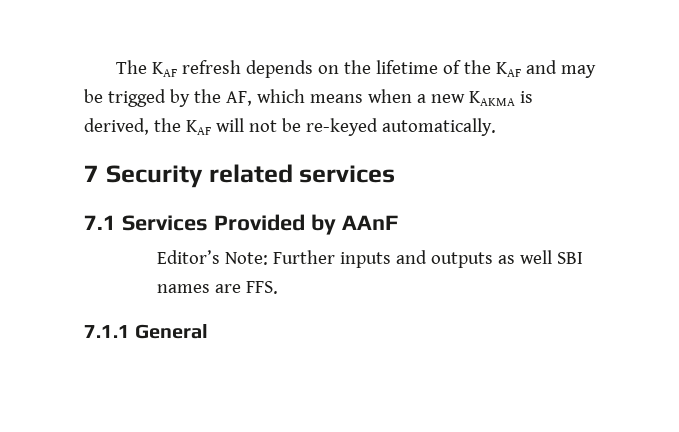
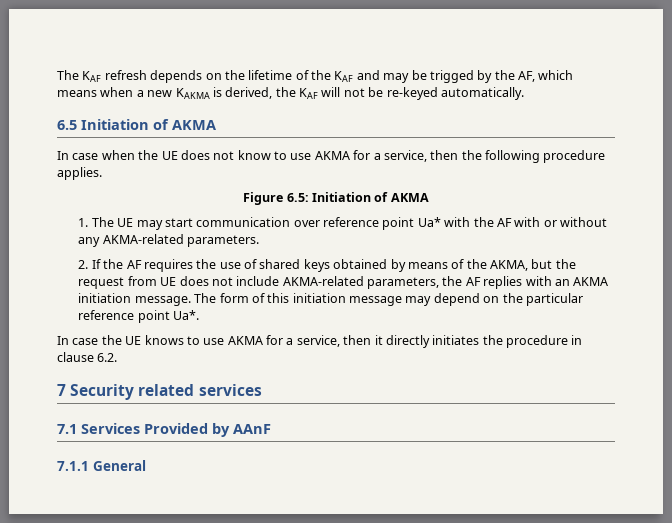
(496, 127) none -> [57,119,216,130] [57,150,606,163] [57,167,102,180] [243,192,429,205] [78,217,608,230] [78,234,260,247] [78,259,576,272] [78,276,609,289] [78,293,583,306] [78,310,200,323] [57,335,583,348] [57,352,118,362] // 6.5 Initiation of AKMA // In case when the UE does not know to use AKMA for a service, then the following procedure applies. // Figure 6.5: Initiation of AKMA // 1. The UE may start communication over reference point Ua* with the AF with or without any AKMA-related parameters. // 2. If the AF requires the use of shared keys obtained by means of the AKMA, but the request from UE does not include AKMA-related parameters, the AF replies with an AKMA initiation message. The form of this initiation message may depend on the particular reference point Ua*. // In case the UE knows to use AKMA for a service, then it directly initiates the procedure in clause 6.2.
[156,250,583,268] [156,281,278,294] // Editor’s Note: Further inputs and outputs as well SBI names are FFS. -> (271, 429) none

